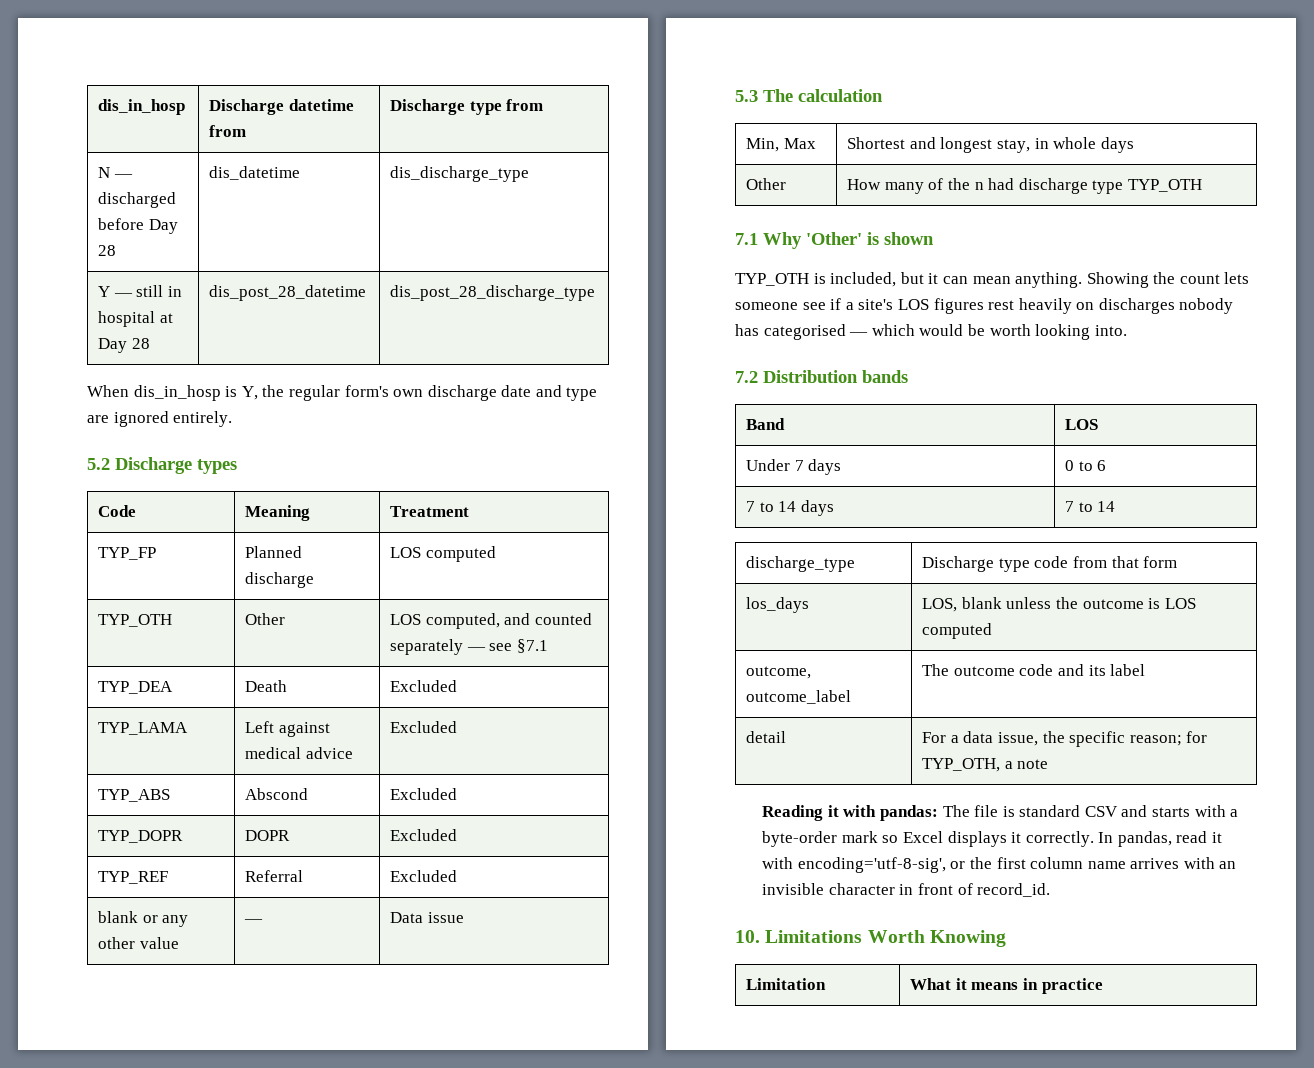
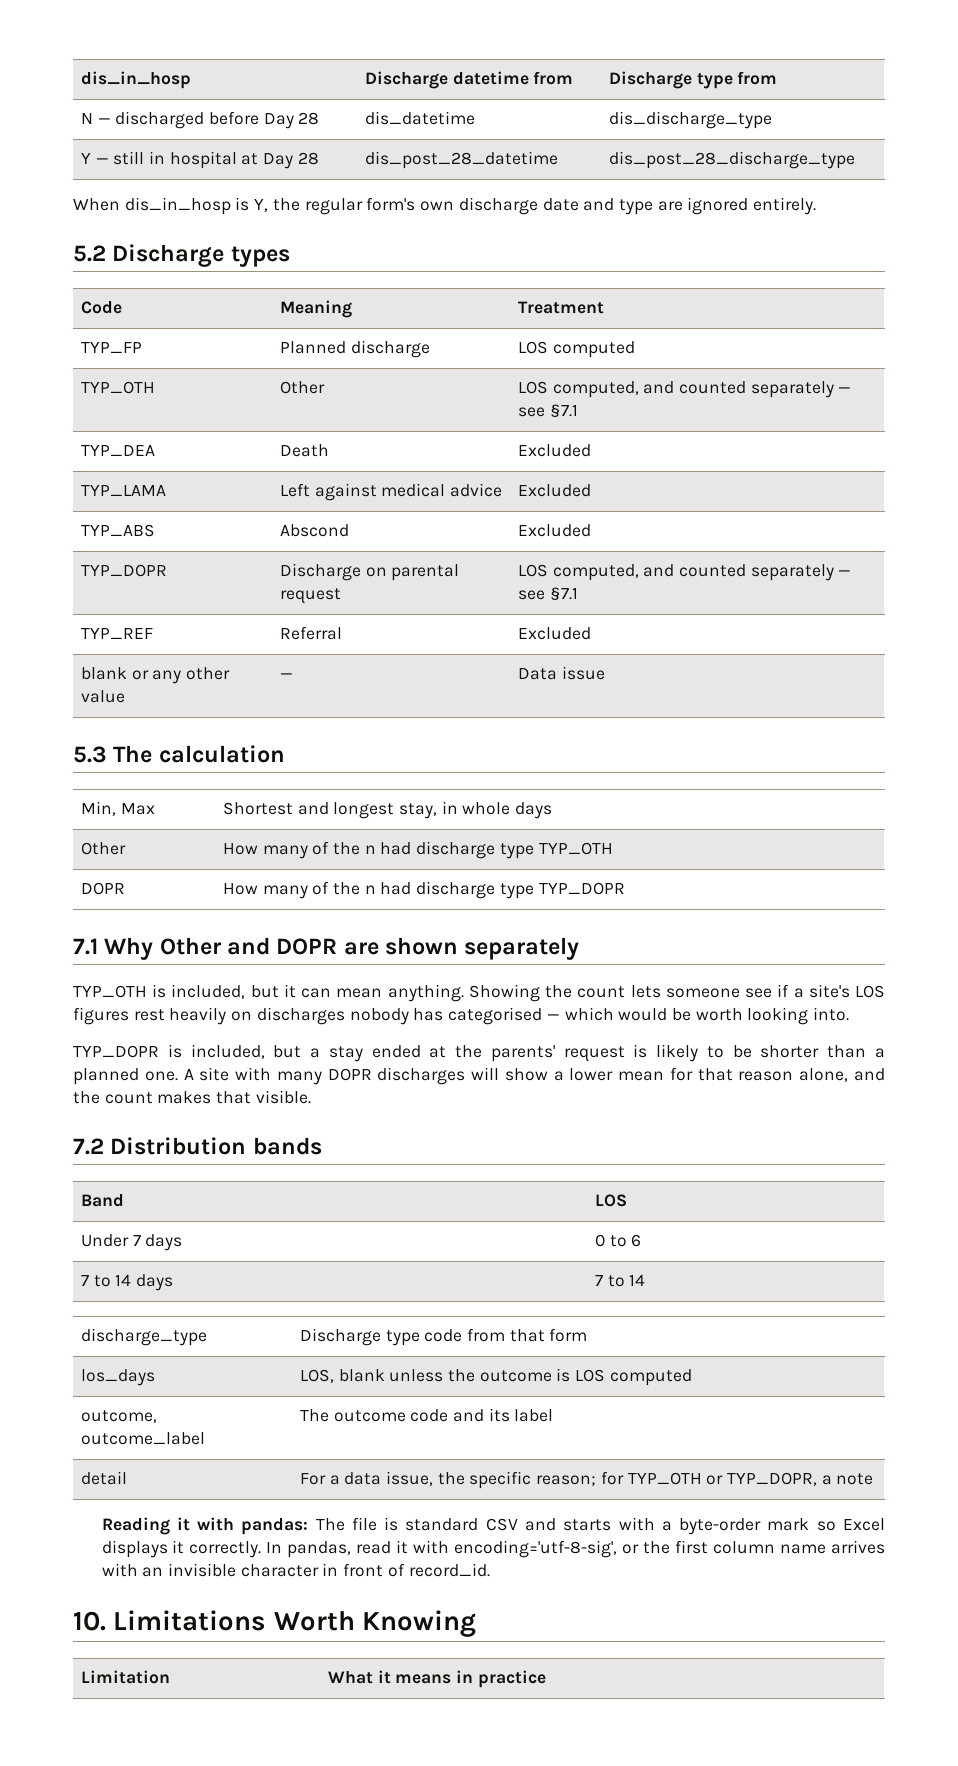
[245,830,291,841] [390,829,458,841] DOPR | Excluded -> [279,563,460,581] [279,588,341,604] [517,564,852,581] [517,587,578,601] Discharge on parental request | LOS computed, and counted separately — see §7.1
[735,232,879,249] // 7.1 Why 'Other' is -> [80,882,125,895] [222,881,625,899] [73,937,379,960] // DOPR | How many of the n had discharge type TYP_DOPR // 7.1 Why Other and DOPR are
(934, 238) none -> [464,937,580,960] separately
(1127, 330) none -> [73,1044,885,1062] [73,1067,885,1085] [73,1090,311,1104] // TYP_DOPR is included, but a stay ended at the parents' request is likely to be shorter than a planned one. A site with many DOPR discharges will show a lower mean for that reason alone, and the count makes that visible.
[922,758,1001,772] TYP_OTH, -> [627,1472,818,1486] TYP_OTH or TYP_DOPR,

